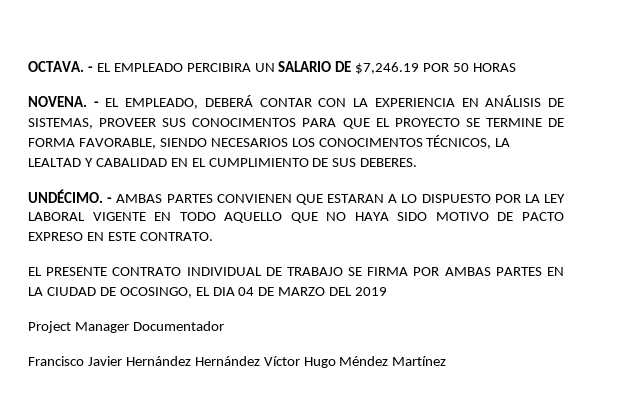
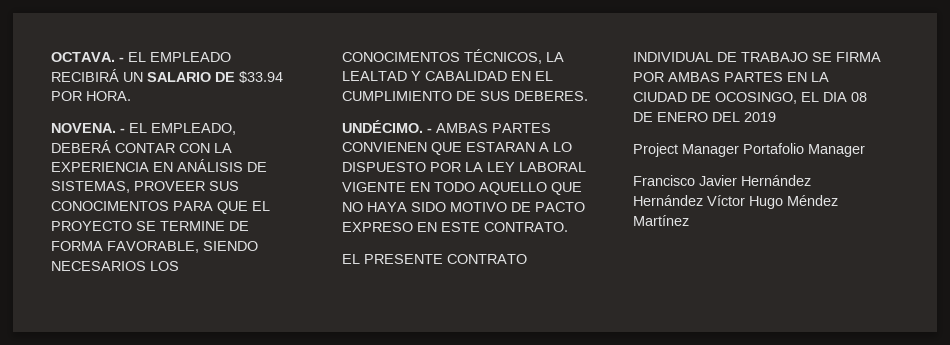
[186,63,251,72] PERCIBIRA -> [51,69,119,82] RECIBIRÁ
[355,62,517,74] $7,246.19 POR 50 HORAS -> [239,71,283,83] [51,91,131,101] $33.94 POR HORA.
[238,287,326,296] 04 DE MARZO -> [851,92,867,102] [633,112,708,122] 08 DE ENERO
[132,321,224,331] Documentador -> [743,143,865,157] Portafolio Manager

